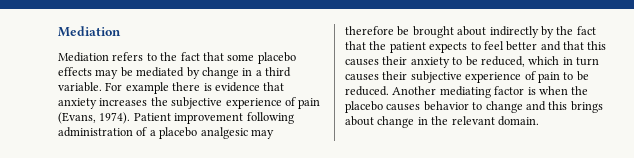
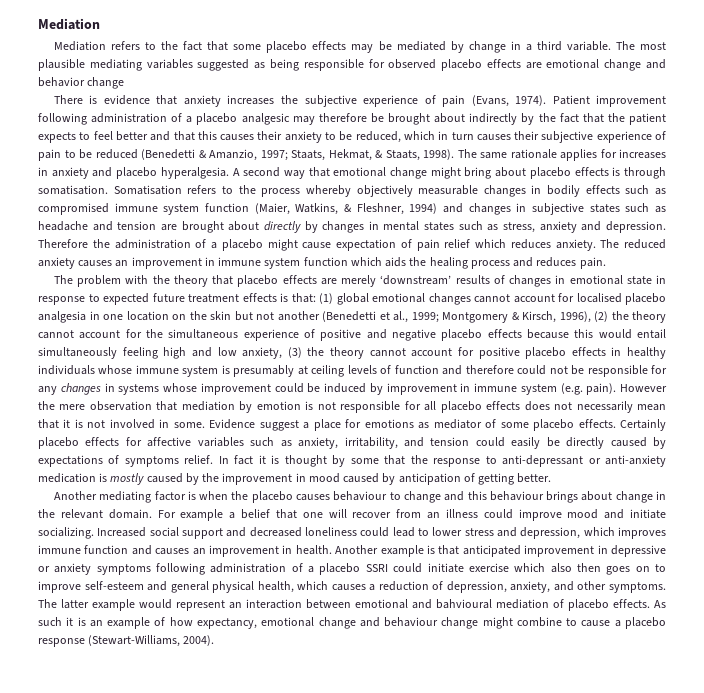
[105,82,201,94] For example there -> [615,41,666,50] [38,59,666,71] [38,77,125,89] [53,95,83,104] The most plausible mediating variables suggested as being responsible for observed placebo effects are emotional change and behavior change // There
[345,86,389,96] reduced. -> [95,149,666,161] [38,167,666,179] [38,185,666,197] [38,203,666,215] [38,221,666,233] [38,239,666,251] [38,257,606,269] [53,275,666,287] [38,293,666,305] [38,311,666,323] [38,329,666,341] [38,347,666,359] [38,365,667,377] [38,383,667,395] [38,401,667,413] [38,419,666,431] [38,437,666,449] [38,455,667,467] [38,473,552,485] reduced (Benedetti & Amanzio, 1997; Staats, Hekmat, & Staats, 1998). The same rationale applies for increases in anxiety and placebo hyperalgesia. A second way that emotional change might bring about placebo effects is through somatisation. Somatisation refers to the process whereby objectively measurable changes in bodily effects such as compromised immune system function (Maier, Watkins, & Fleshner, 1994) and changes in subjective states such as headache and tension are brought about directly by changes in mental states such as stress, anxiety and depression. Therefore the administration of a placebo might cause expectation of pain relief which reduces anxiety. The reduced anxiety causes an improvement in immune system function which aids the healing process and reduces pain. // The problem with the theory that placebo effects are merely ‘downstream’ results of changes in emotional state in response to expected future treatment effects is that: (1) global emotional changes cannot account for localised placebo analgesia in one location on the skin but not another (Benedetti et al., 1999; Montgomery & Kirsch, 1996), (2) the theory cannot account for the simultaneous experience of positive and negative placebo effects because this would entail simultaneously feeling high and low anxiety, (3) the theory cannot account for positive placebo effects in healthy individuals whose immune system is presumably at ceiling levels of function and therefore could not be responsible for any changes in systems whose improvement could be induced by improvement in immune system (e.g. pain). However the mere observation that mediation by emotion is not responsible for all placebo effects does not necessarily mean that it is not involved in some. Evidence suggest a place for emotions as mediator of some placebo effects. Certainly placebo effects for affective variables such as anxiety, irritability, and tension could easily be directly caused by expectations of symptoms relief. In fact it is thought by some that the response to anti-depressant or anti-anxiety medication is mostly caused by the improvement in mood caused by anticipation of getting better. //
[423,101,469,111] behavior -> [333,491,388,501] behaviour
(568, 105) none -> [489,491,544,501] behaviour
(539, 121) none -> [157,509,666,521] [38,527,666,539] [38,545,666,557] [38,563,667,575] [38,581,666,593] [38,599,666,611] [38,617,667,629] [38,635,215,647] For example a belief that one will recover from an illness could improve mood and initiate socializing. Increased social support and decreased loneliness could lead to lower stress and depression, which improves immune function and causes an improvement in health. Another example is that anticipated improvement in depressive or anxiety symptoms following administration of a placebo SSRI could initiate exercise which also then goes on to improve self-esteem and general physical health, which causes a reduction of depression, anxiety, and other symptoms. The latter example would represent an interaction between emotional and bahvioural mediation of placebo effects. As such it is an example of how expectancy, emotional change and behaviour change might combine to cause a placebo response (Stewart-Williams, 2004).

